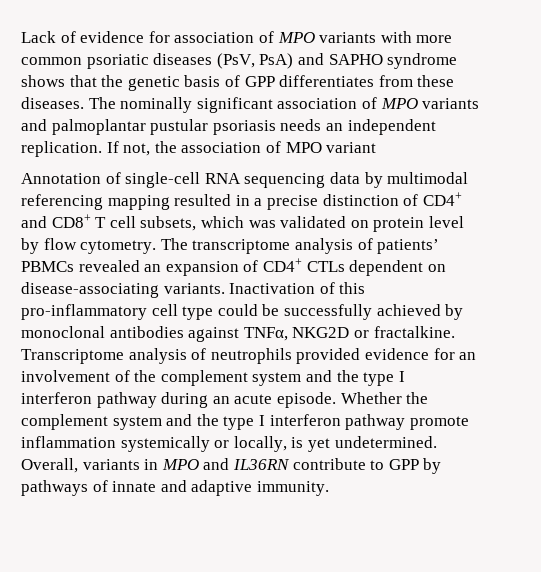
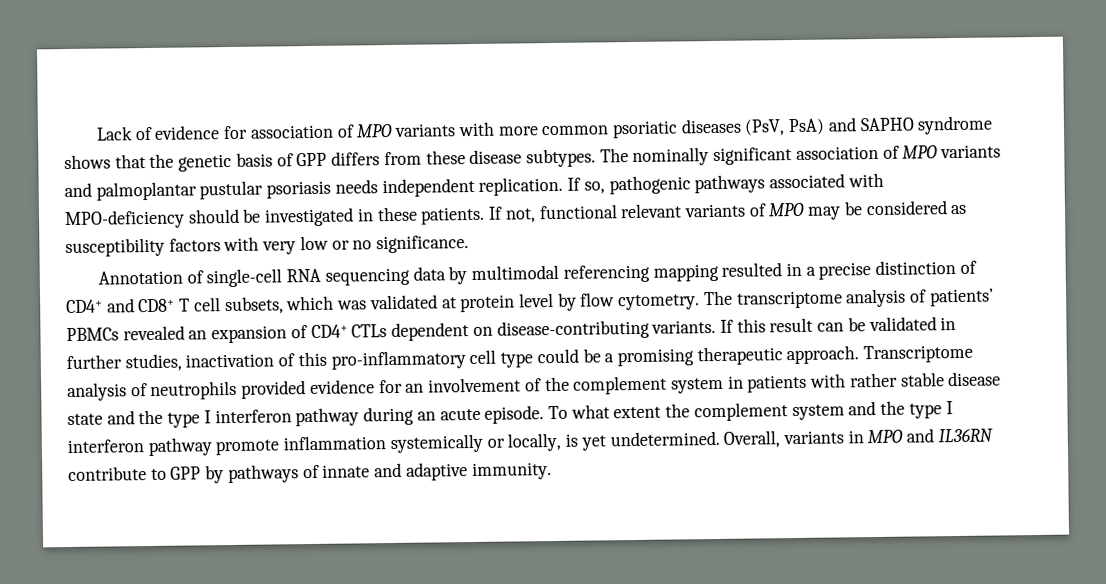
[279,75,375,87] differentiates -> [331,151,381,166] differs
[21,97,84,109] diseases. -> [469,148,596,168] disease subtypes.
[325,123,343,131] an -> (378, 186) none
[123,141,377,156] not, the association of MPO variant -> [583,172,884,195] [64,200,968,230] [65,235,470,258] so, pathogenic pathways associated with MPO-deficiency should be investigated in these patients. If not, functional relevant variants of MPO may be considered as susceptibility factors with very low or no significance.
[350,220,369,228] on -> [441,297,457,309] at
[21,282,316,298] disease-associating variants. Inactivation -> [496,316,957,340] [66,353,275,372] disease-contributing variants. If this result can be validated in further studies, inactivation
[283,304,464,320] [21,326,455,342] successfully achieved by monoclonal antibodies against TNFα, NKG2D or fractalkine. -> [604,345,860,367] a promising therapeutic approach.
(302, 379) none -> [727,371,1002,393] [67,413,103,426] in patients with rather stable disease state
[340,392,402,404] Whether -> [547,404,662,420] To what extent

